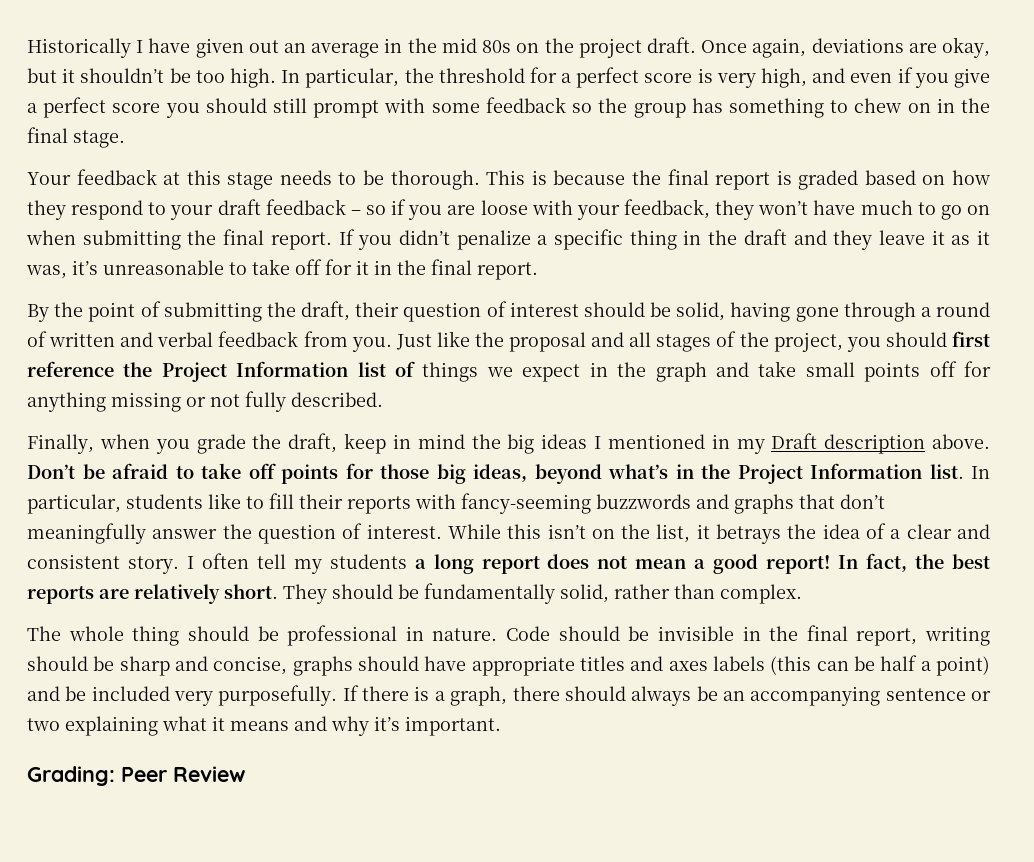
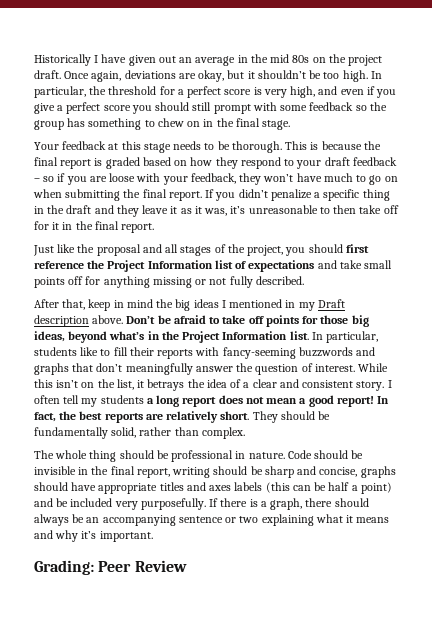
(247, 268) none -> [333,205,357,214] then
[27,301,990,322] [27,331,392,352] By the point of submitting the draft, their question of interest should be solid, having gone through a round of written and verbal feedback from you. -> (155, 228) none
[422,362,707,382] things we expect in the graph -> [248,260,315,272] expectations
[27,433,338,454] Finally, when you grade the draft, -> [34,299,86,310] After that,

